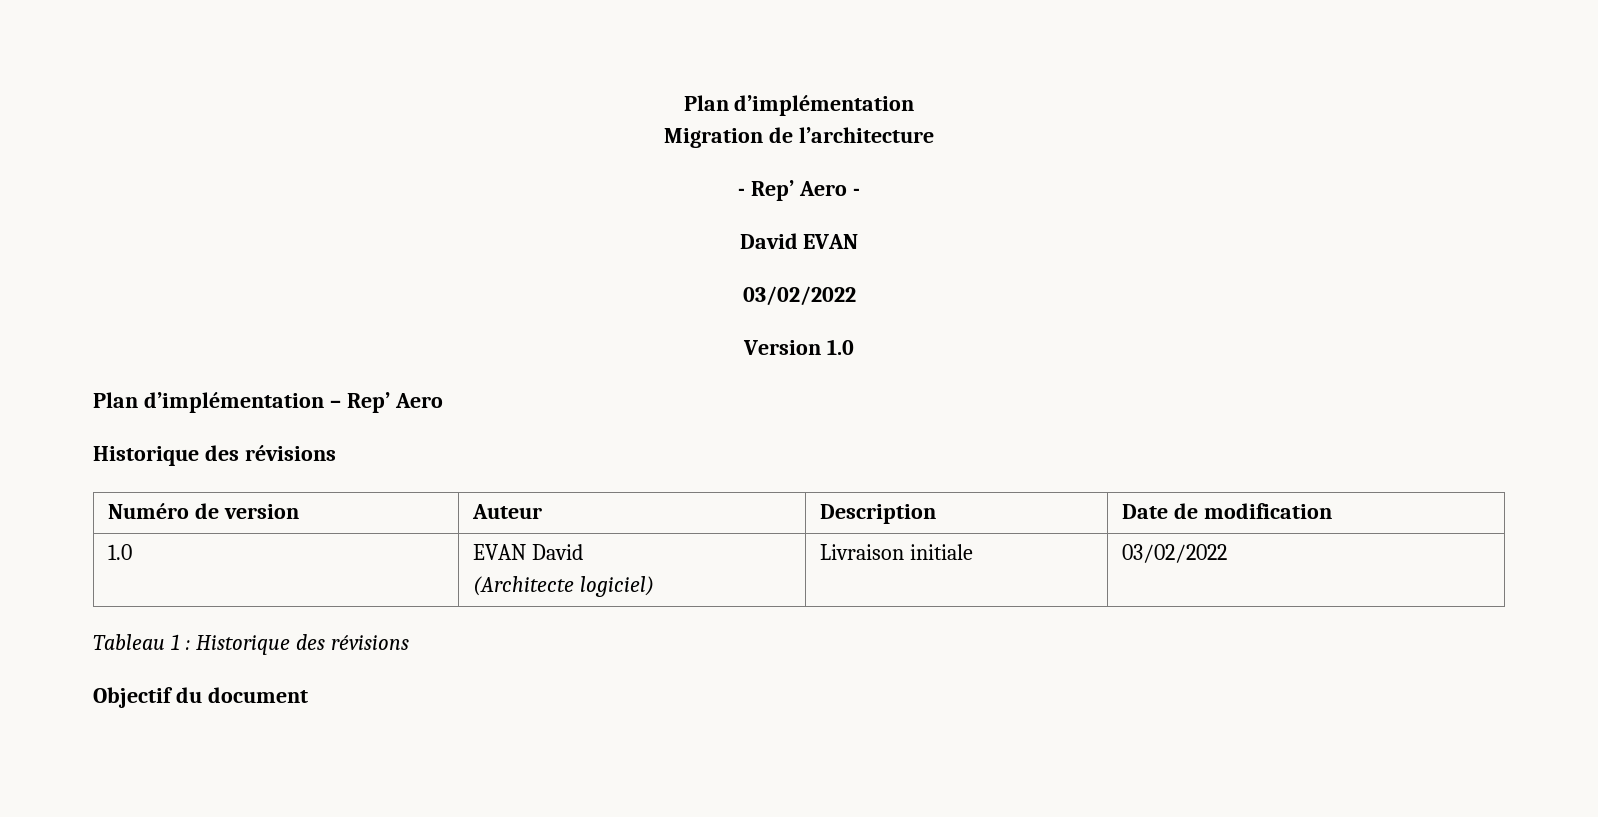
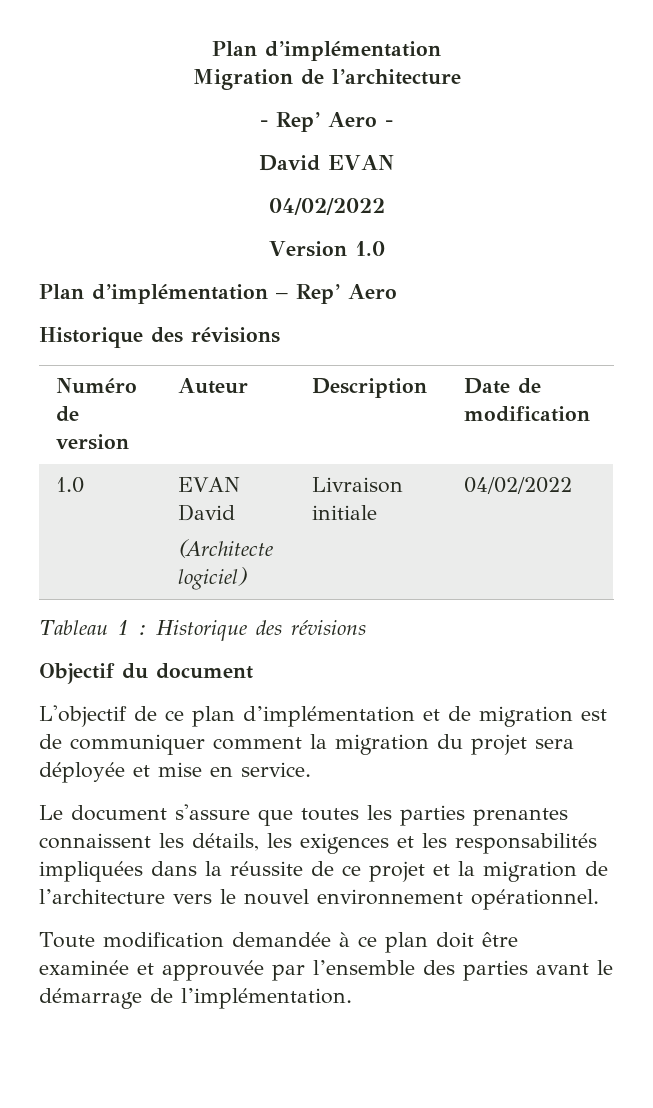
[742,286,856,306] 03/02/2022 -> [268,198,385,215] 04/02/2022
[1122,544,1228,563] 03/02/2022 -> [463,477,572,494] 04/02/2022
(308, 695) none -> [39,705,607,727] [39,734,574,755] [39,762,311,783] [39,804,568,826] [39,833,597,854] [39,861,608,882] [39,889,599,910] [39,932,518,953] [39,960,613,981] [39,988,352,1009] // L'objectif de ce plan d’implémentation et de migration est de communiquer comment la migration du projet sera déployée et mise en service. // Le document s'assure que toutes les parties prenantes connaissent les détails, les exigences et les responsabilités impliquées dans la réussite de ce projet et la migration de l’architecture vers le nouvel environnement opérationnel. // Toute modification demandée à ce plan doit être examinée et approuvée par l’ensemble des parties avant le démarrage de l’implémentation.

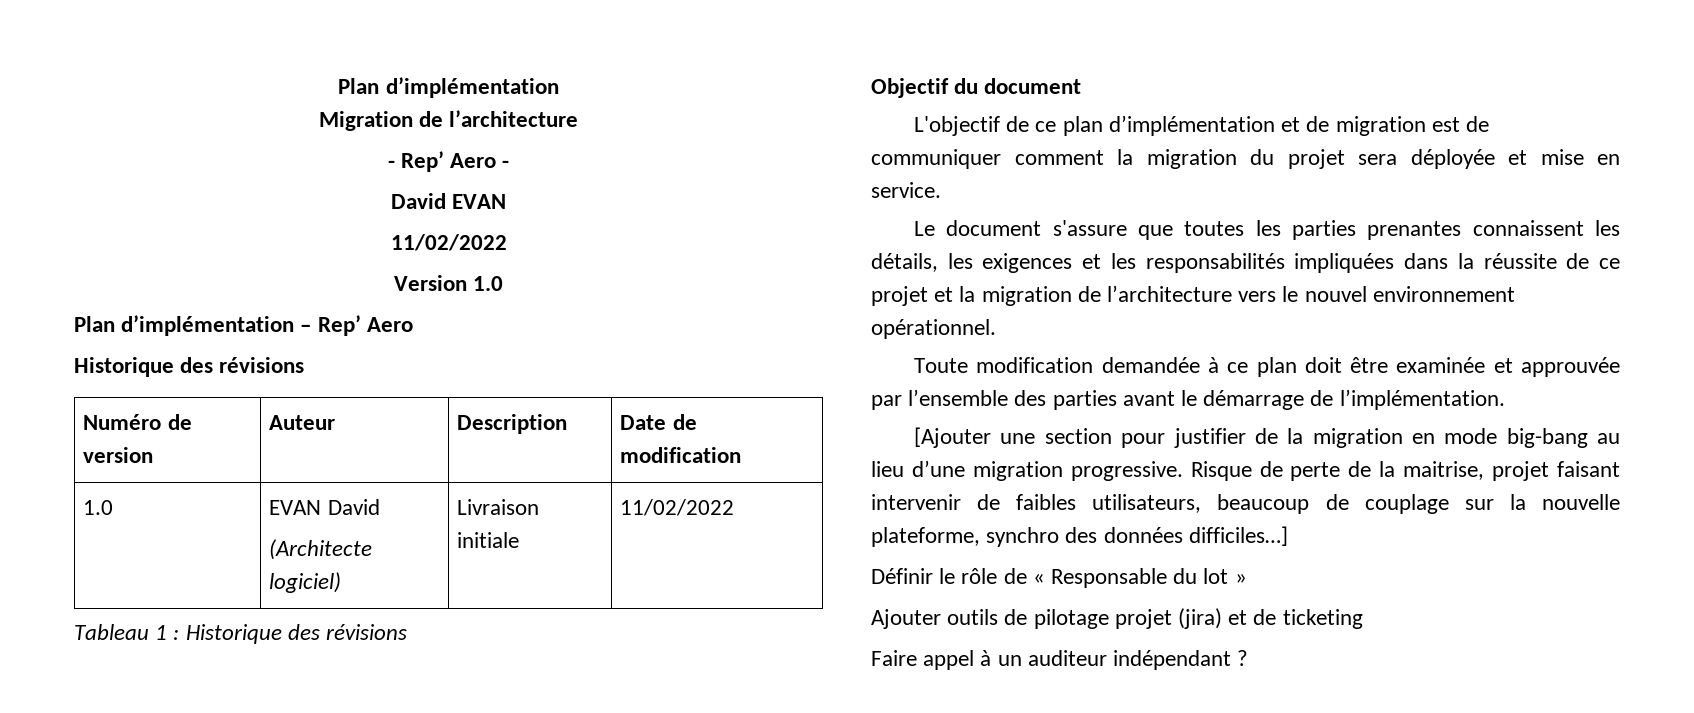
[268,198,385,215] 04/02/2022 -> [390,234,507,251] 11/02/2022
[463,477,572,494] 04/02/2022 -> [620,499,735,516] 11/02/2022
(352, 998) none -> [914,427,1620,448] [871,460,1620,481] [871,494,1620,514] [871,526,1288,547] [871,568,1247,588] [871,608,1363,629] [871,650,1249,670] // [Ajouter une section pour justifier de la migration en mode big-bang au lieu d’une migration progressive. Risque de perte de la maitrise, projet faisant intervenir de faibles utilisateurs, beaucoup de couplage sur la nouvelle plateforme, synchro des données difficiles…] // Définir le rôle de « Responsable du lot » // Ajouter outils de pilotage projet (jira) et de ticketing // Faire appel à un auditeur indépendant ?

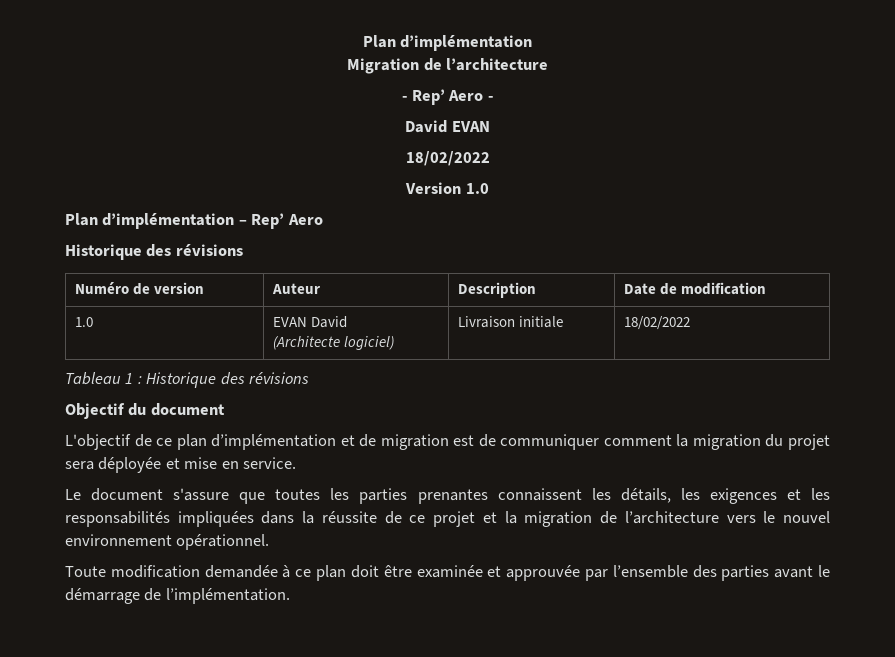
[390,234,507,251] 11/02/2022 -> [405,151,490,166] 18/02/2022
[620,499,735,516] 11/02/2022 -> [623,316,690,330] 18/02/2022
[914,427,1620,448] [871,460,1620,481] [871,494,1620,514] [871,526,1288,547] [871,568,1247,588] [871,608,1363,629] [871,650,1249,670] // [Ajouter une section pour justifier de la migration en mode big-bang au lieu d’une migration progressive. Risque de perte de la maitrise, projet faisant intervenir de faibles utilisateurs, beaucoup de couplage sur la nouvelle plateforme, synchro des données difficiles…] // Définir le rôle de « Responsable du lot » // Ajouter outils de pilotage projet (jira) et de ticketing // Faire appel à un auditeur indépendant ? -> (290, 596) none

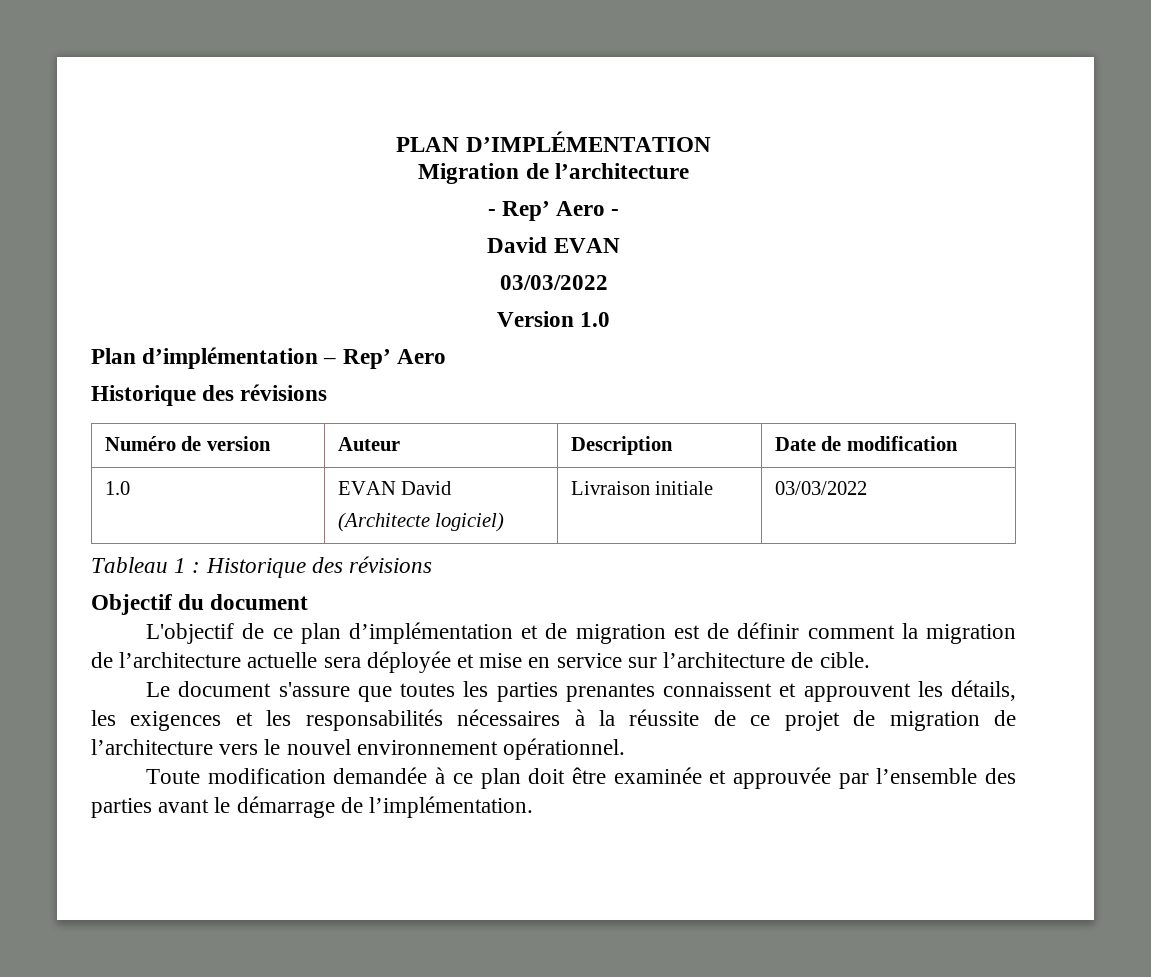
[362,35,533,51] Plan d’implémentation -> [396,131,711,152] PLAN D’IMPLÉMENTATION
[405,151,490,166] 18/02/2022 -> [499,275,608,290] 03/03/2022
[623,316,690,330] 18/02/2022 -> [774,481,867,495] 03/03/2022
[500,434,600,450] communiquer -> [737,622,800,639] définir
[765,434,830,450] du projet -> [91,652,318,668] de l’architecture actuelle
[243,457,297,469] service. -> [556,652,870,668] service sur l’architecture de cible.
(582, 494) none -> [779,683,911,702] et approuvent
[177,511,295,527] impliquées dans -> [457,709,585,726] nécessaires à
[482,511,517,524] et la -> [853,710,876,726] de

